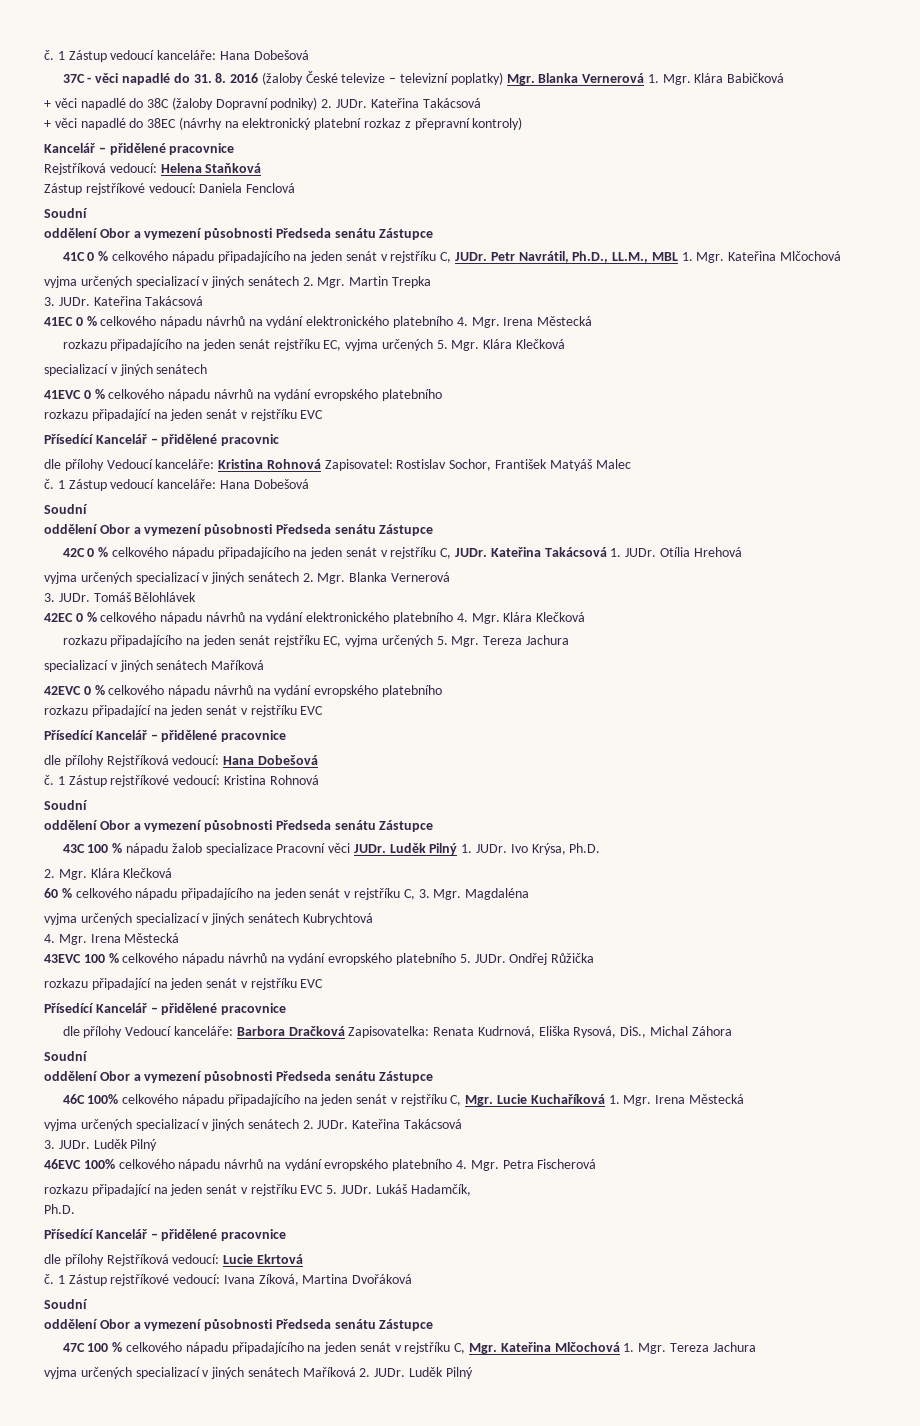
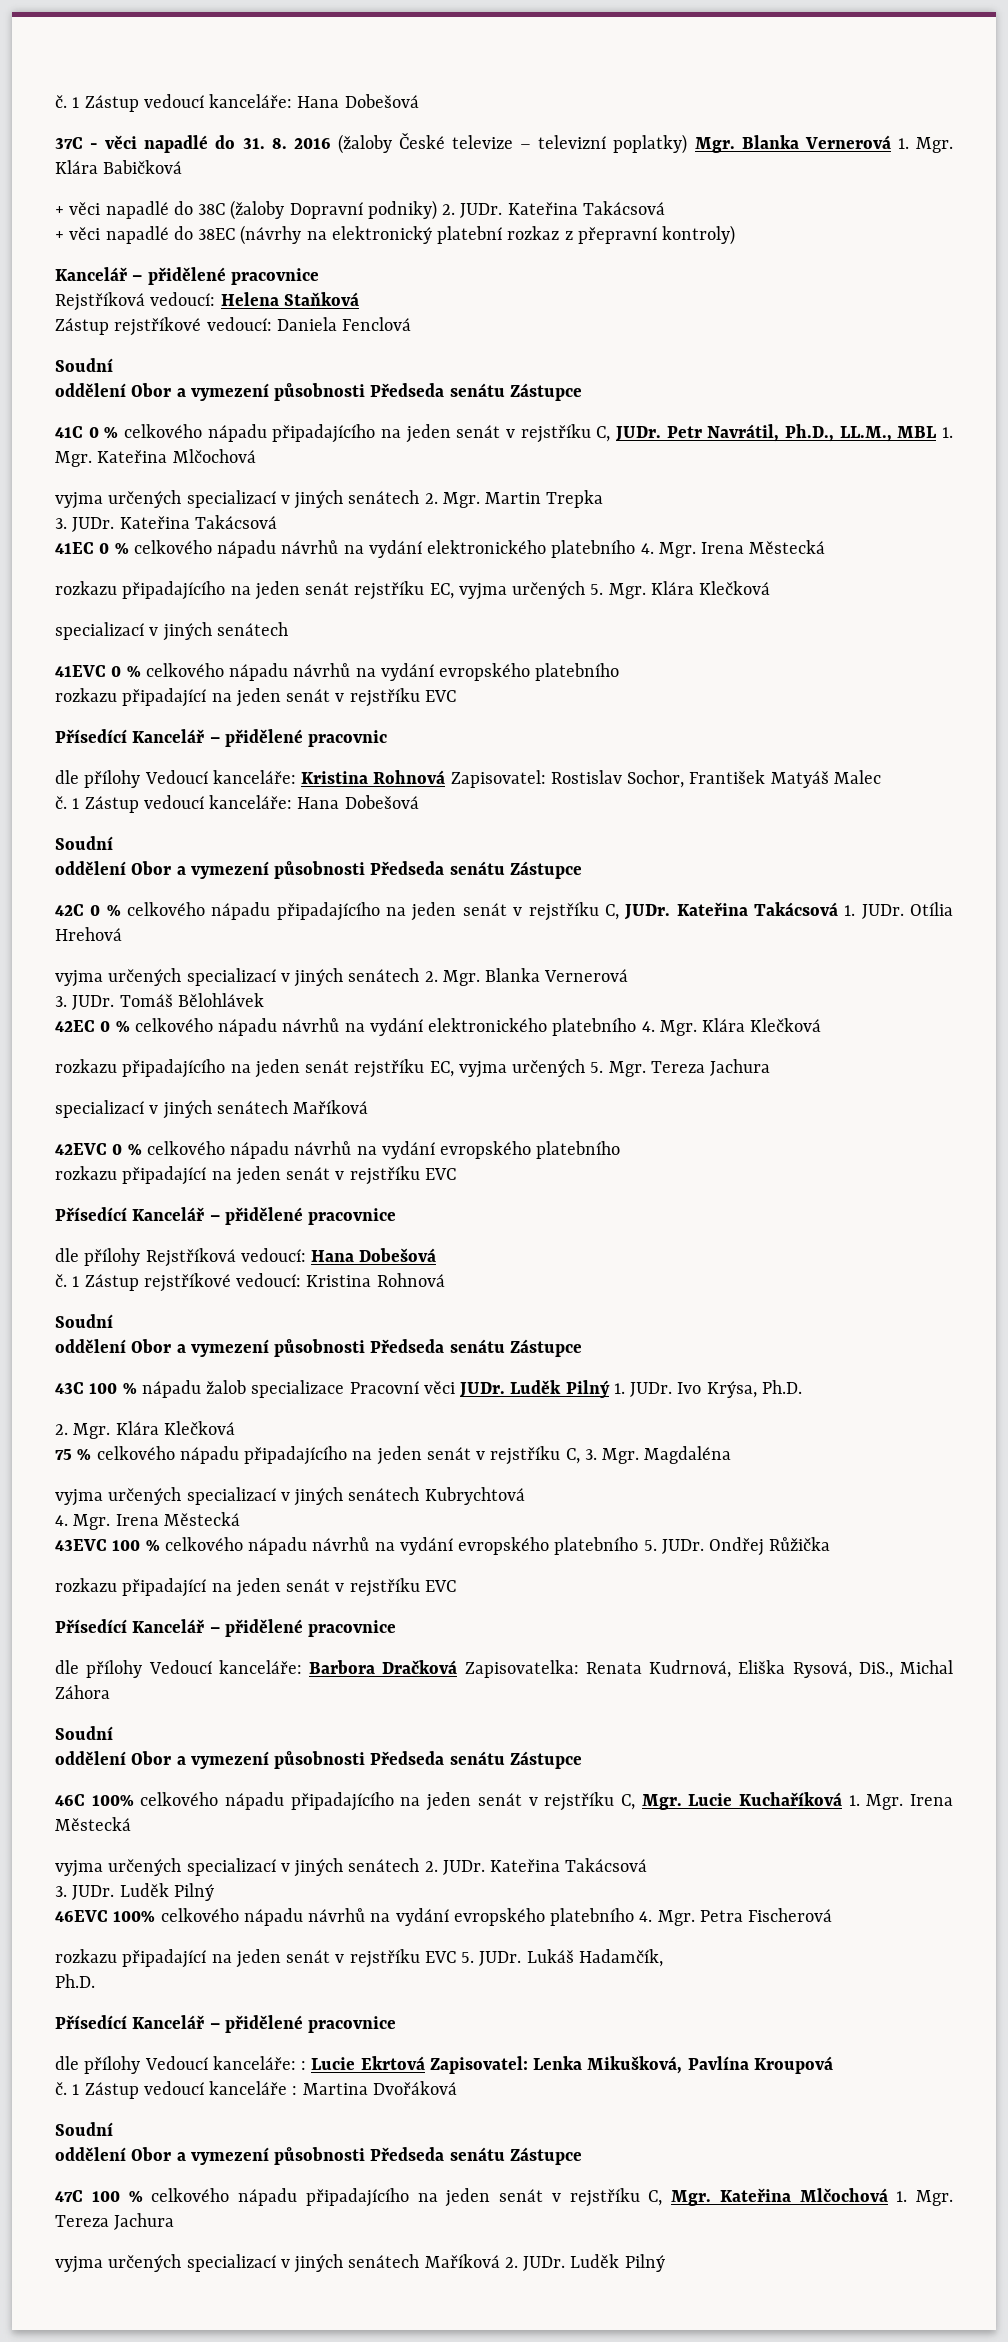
[44,888,58,898] 60 -> [55,1449,72,1460] 75
[106,1254,220,1266] Rejstříková vedoucí: -> [144,2056,307,2070] Vedoucí kanceláře: :
[44,1274,299,1286] // č. 1 Zástup rejstříkové vedoucí: Ivana Zíková, -> [429,2056,833,2074] [55,2081,298,2099] Zapisovatel: Lenka Mikušková, Pavlína Kroupová // č. 1 Zástup vedoucí kanceláře :

